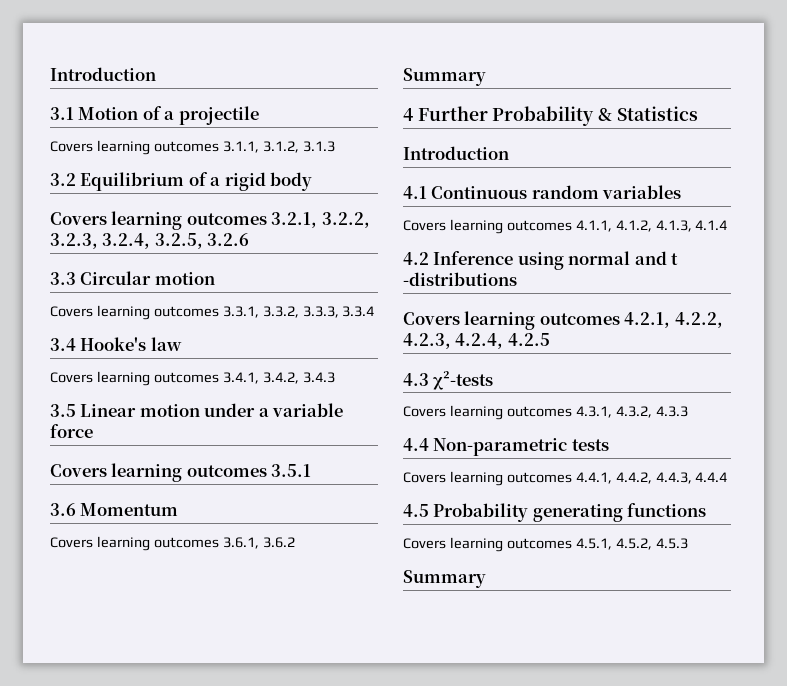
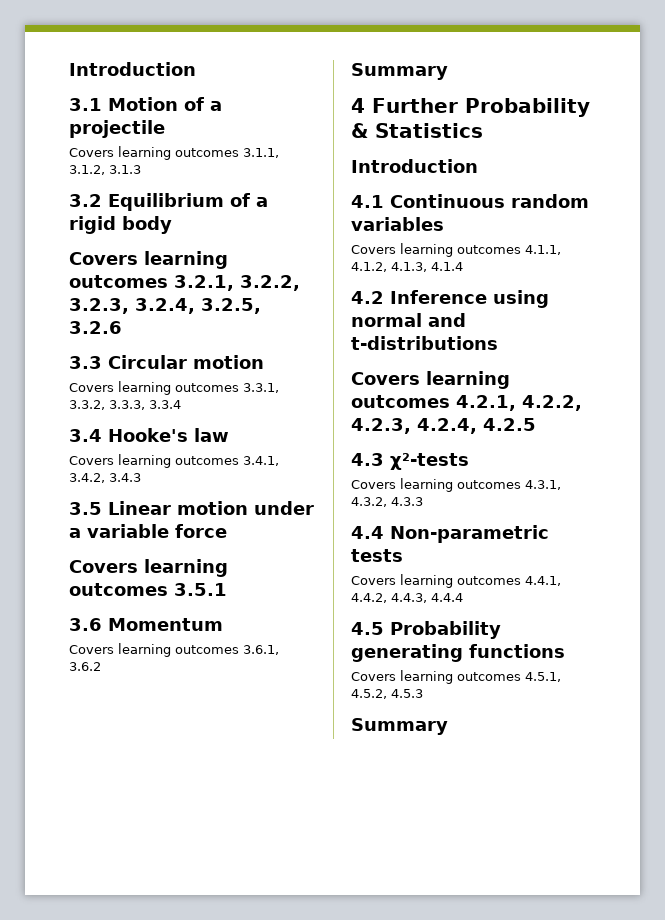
[671,253,679,265] [403,272,517,286] t -distributions -> [351,336,498,350] t-distributions

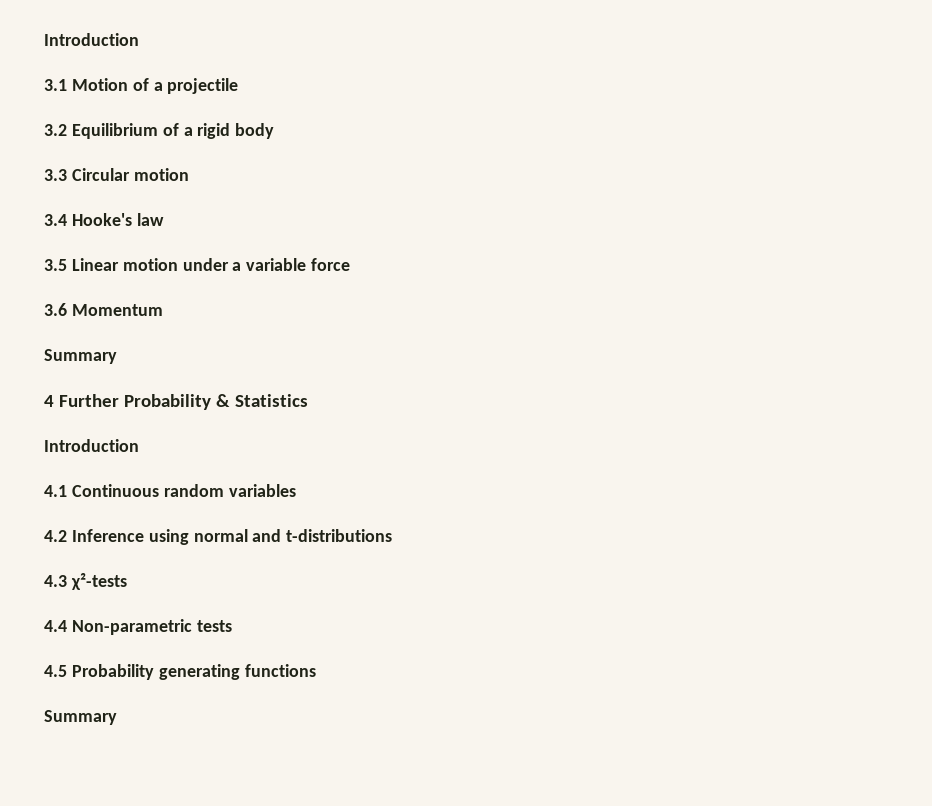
[69,146,279,160] [69,165,141,175] // Covers learning outcomes 3.1.1, 3.1.2, 3.1.3 -> (239, 86) none
[69,251,228,269] [69,275,300,291] [69,298,261,314] [69,321,122,334] [69,355,264,369] [69,381,279,395] [69,400,181,410] [69,428,229,442] [69,454,279,468] [69,473,141,483] Covers learning outcomes 3.2.1, 3.2.2, 3.2.3, 3.2.4, 3.2.5, 3.2.6 // 3.3 Circular motion // Covers learning outcomes 3.3.1, 3.3.2, 3.3.3, 3.3.4 // 3.4 Hooke's law // Covers learning outcomes 3.4.1, 3.4.2, 3.4.3 -> [44,168,189,181] [44,213,164,226] 3.3 Circular motion // 3.4 Hooke's law
[69,559,228,577] [69,583,227,596] [69,618,223,631] [69,643,279,657] [69,662,101,671] Covers learning outcomes 3.5.1 // 3.6 Momentum // Covers learning outcomes 3.6.1, 3.6.2 -> [44,303,163,316] 3.6 Momentum
[351,243,561,257] [351,262,463,272] // Covers learning outcomes 4.1.1, 4.1.2, 4.1.3, 4.1.4 -> (296, 490) none
[351,371,510,389] [351,395,582,411] [351,418,536,434] [351,453,469,470] [351,478,561,492] [351,497,423,507] [351,525,549,543] [351,549,403,562] [351,574,561,588] [351,593,463,603] [351,621,501,639] [351,644,565,662] [351,670,561,684] [351,689,423,699] Covers learning outcomes 4.2.1, 4.2.2, 4.2.3, 4.2.4, 4.2.5 // 4.3 χ²-tests // Covers learning outcomes 4.3.1, 4.3.2, 4.3.3 // 4.4 Non-parametric tests // Covers learning outcomes 4.4.1, 4.4.2, 4.4.3, 4.4.4 // 4.5 Probability generating functions // Covers learning outcomes 4.5.1, 4.5.2, 4.5.3 -> [44,573,127,590] [44,619,232,635] [44,664,316,680] 4.3 χ²-tests // 4.4 Non-parametric tests // 4.5 Probability generating functions

